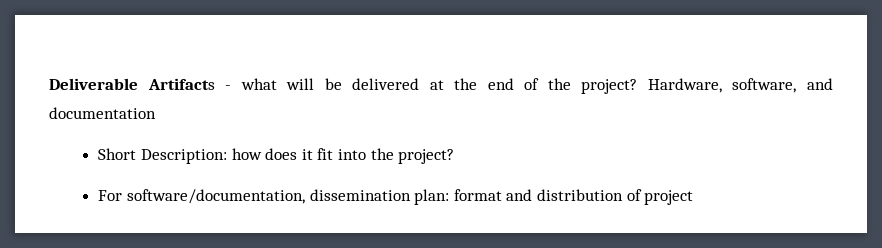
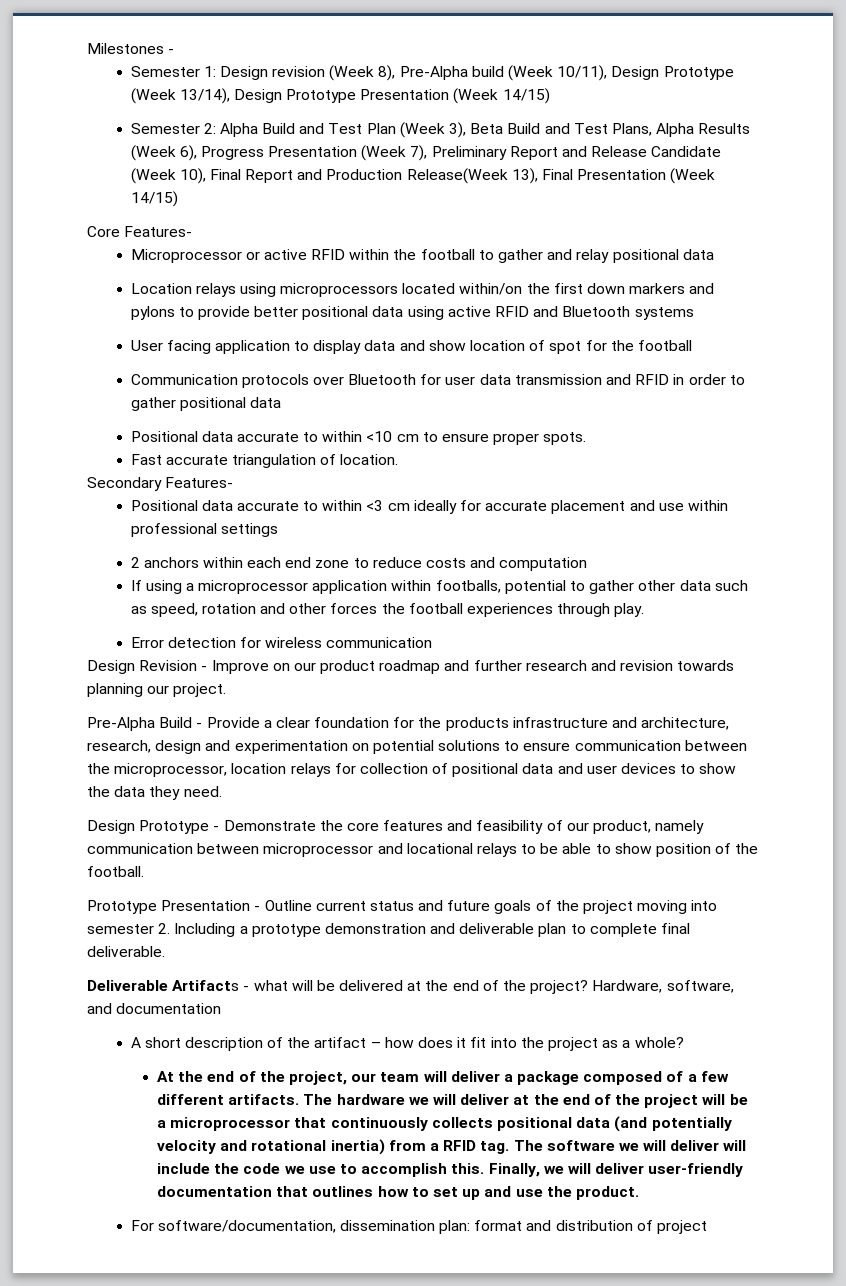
(49, 84) none -> [87,43,175,54] [130,65,734,81] [130,88,550,104] [130,122,751,138] [130,145,722,161] [130,168,716,184] [130,191,178,207] [87,226,193,237] [130,249,714,263] [130,283,715,297] [130,306,694,320] [130,340,692,354] [130,374,745,388] [130,397,281,411] [130,431,587,445] [130,454,399,468] [87,477,234,491] [130,500,728,514] [130,523,278,537] [130,557,588,571] [130,580,748,594] [130,603,645,617] [130,637,433,648] [87,660,735,674] [87,683,227,697] [87,717,730,731] [87,740,747,754] [87,763,737,777] [87,786,222,800] [87,820,705,834] [87,843,759,857] [87,866,144,877] [87,900,718,914] [87,923,691,937] [87,946,165,957] Milestones - // Semester 1: Design revision (Week 8), Pre-Alpha build (Week 10/11), Design Prototype (Week 13/14), Design Prototype Presentation (Week 14/15) // Semester 2: Alpha Build and Test Plan (Week 3), Beta Build and Test Plans, Alpha Results (Week 6), Progress Presentation (Week 7), Preliminary Report and Release Candidate (Week 10), Final Report and Production Release(Week 13), Final Presentation (Week 14/15) // Core Features- // Microprocessor or active RFID within the football to gather and relay positional data // Location relays using microprocessors located within/on the first down markers and pylons to provide better positional data using active RFID and Bluetooth systems // User facing application to display data and show location of spot for the football // Communication protocols over Bluetooth for user data transmission and RFID in order to gather positional data // Positional data accurate to within <10 cm to ensure proper spots. // Fast accurate triangulation of location. // Secondary Features- // Positional data accurate to within <3 cm ideally for accurate placement and use within professional settings // 2 anchors within each end zone to reduce costs and computation // If using a microprocessor application within footballs, potential to gather other data such as speed, rotation and other forces the football experiences through play. // Error detection for wireless communication // Design Revision - Improve on our product roadmap and further research and revision towards planning our project. // Pre-Alpha Build - Provide a clear foundation for the products infrastructure and architecture, research, design and experimentation on potential solutions to ensure communication between the microprocessor, location relays for collection of positional data and user devices to show the data they need. // Design Prototype - Demonstrate the core features and feasibility of our product, namely communication between microprocessor and locational relays to be able to show position of the football. // Prototype Presentation - Outline current status and future goals of the project moving into semester 2. Including a prototype demonstration and deliverable plan to complete final deliverable. //
[98,148,227,164] Short Description: -> [130,1037,381,1051] A short description of the artifact –
[398,149,455,164] project? -> [547,1037,684,1051] [157,1071,729,1085] [157,1094,748,1108] [157,1116,732,1132] [157,1139,747,1155] [157,1163,744,1177] [157,1186,639,1200] project as a whole? // At the end of the project, our team will deliver a package composed of a few different artifacts. The hardware we will deliver at the end of the project will be a microprocessor that continuously collects positional data (and potentially velocity and rotational inertia) from a RFID tag. The software we will deliver will include the code we use to accomplish this. Finally, we will deliver user-friendly documentation that outlines how to set up and use the product.

